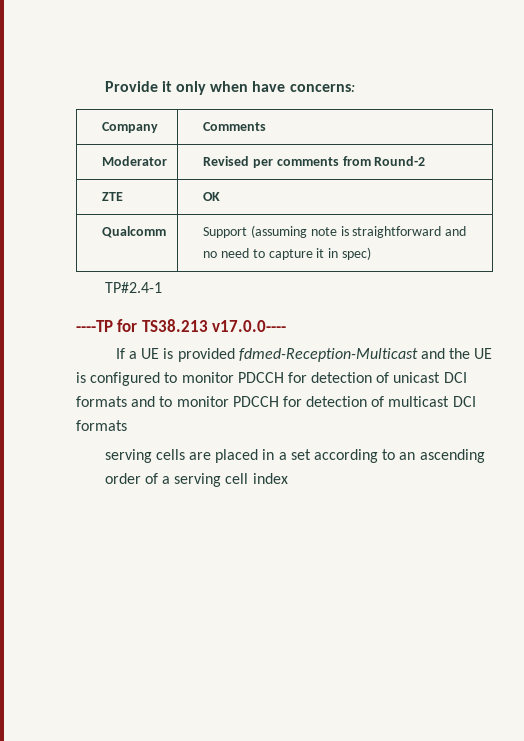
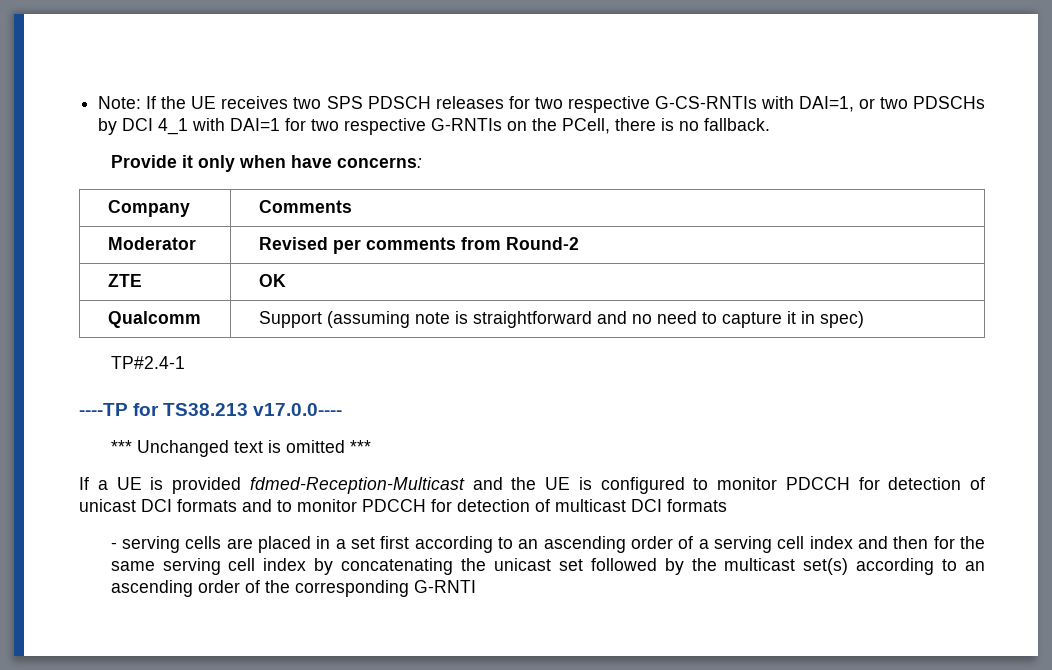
(104, 86) none -> [98,96,985,113] [98,118,771,135] Note: If the UE receives two SPS PDSCH releases for two respective G-CS-RNTIs with DAI=1, or two PDSCHs by DCI 4_1 with DAI=1 for two respective G-RNTIs on the PCell, there is no fallback. //
(287, 326) none -> [110,440,371,457] // *** Unchanged text is omitted ***
(127, 425) none -> [110,542,117,549] -
(311, 454) none -> [380,536,410,549] first
(288, 478) none -> [857,536,985,549] [110,558,986,575] [110,580,476,597] and then for the same serving cell index by concatenating the unicast set followed by the multicast set(s) according to an ascending order of the corresponding G-RNTI

